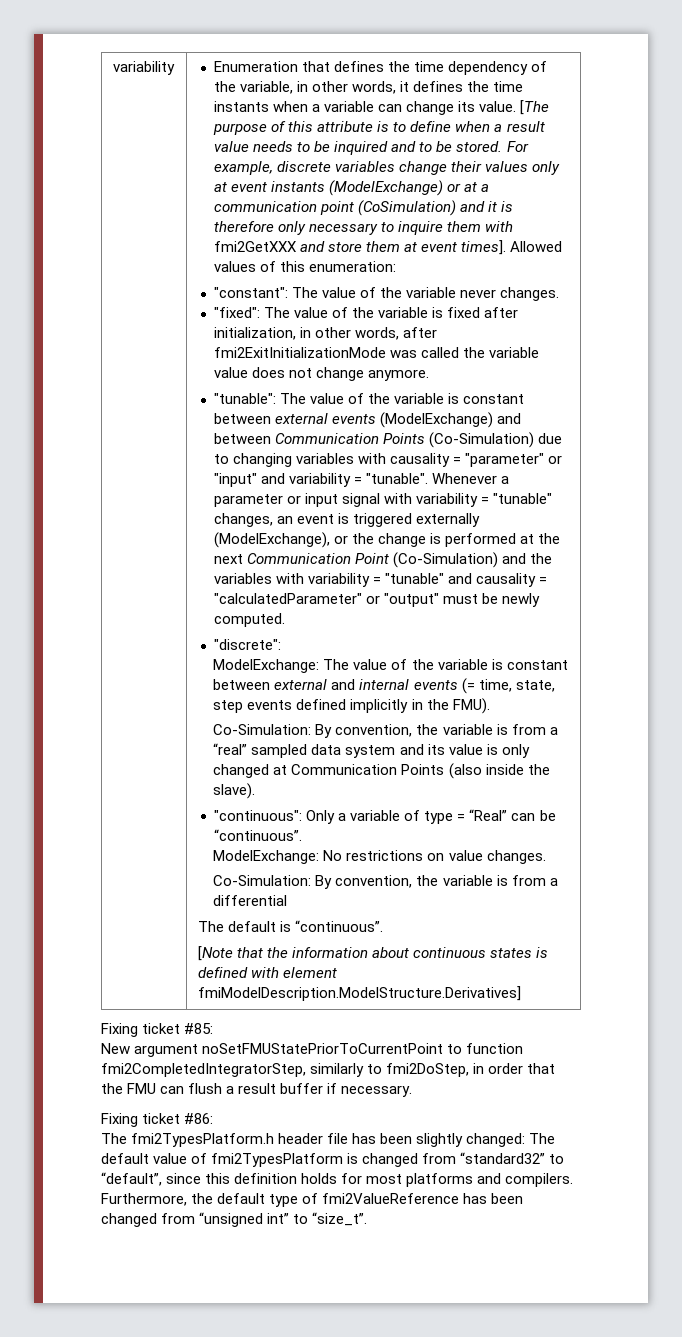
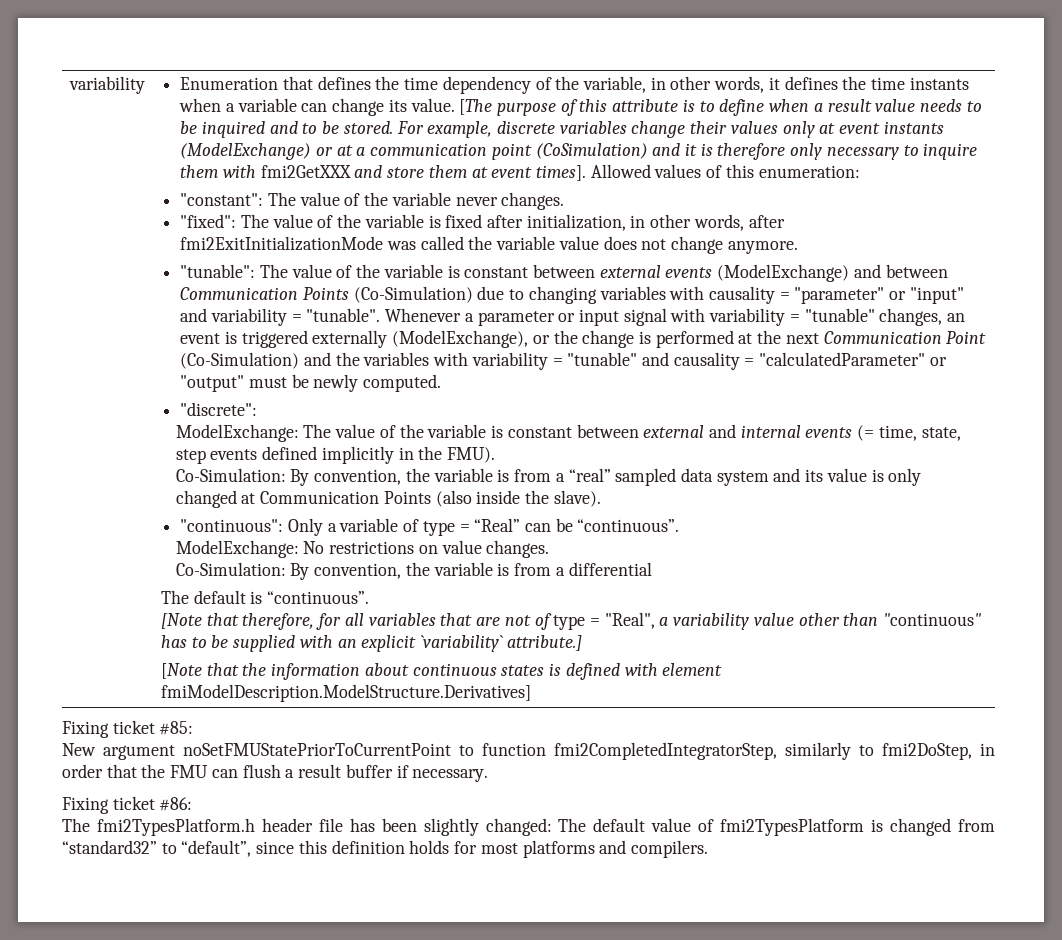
(383, 926) none -> [160,612,982,630] [160,635,582,652] // [Note that therefore, for all variables that are not of type = "Real", a variability value other than "continuous" has to be supplied with an explicit `variability` attribute.]
[101,1193,524,1207] [101,1212,368,1227] Furthermore, the default type of fmi2ValueReference has been changed from “unsigned int” to “size_t”. -> (708, 849) none

